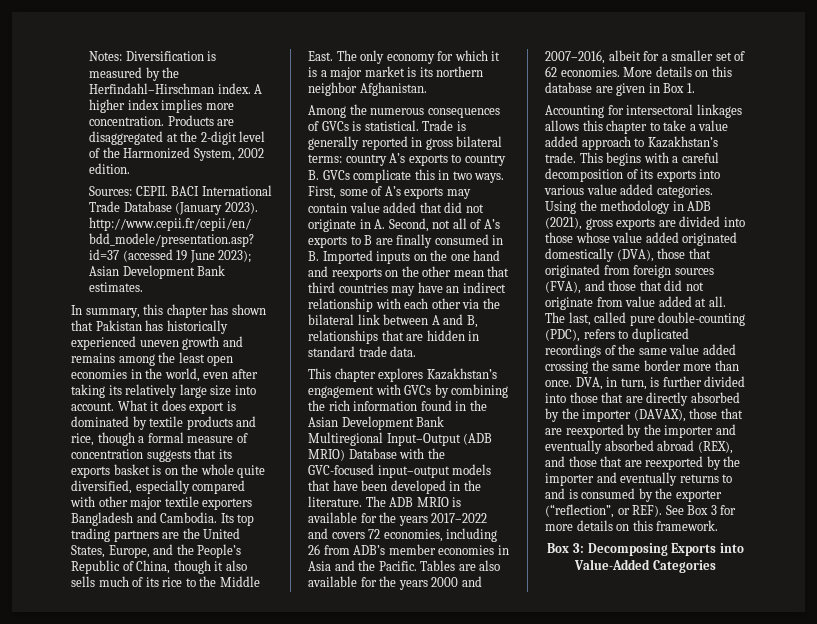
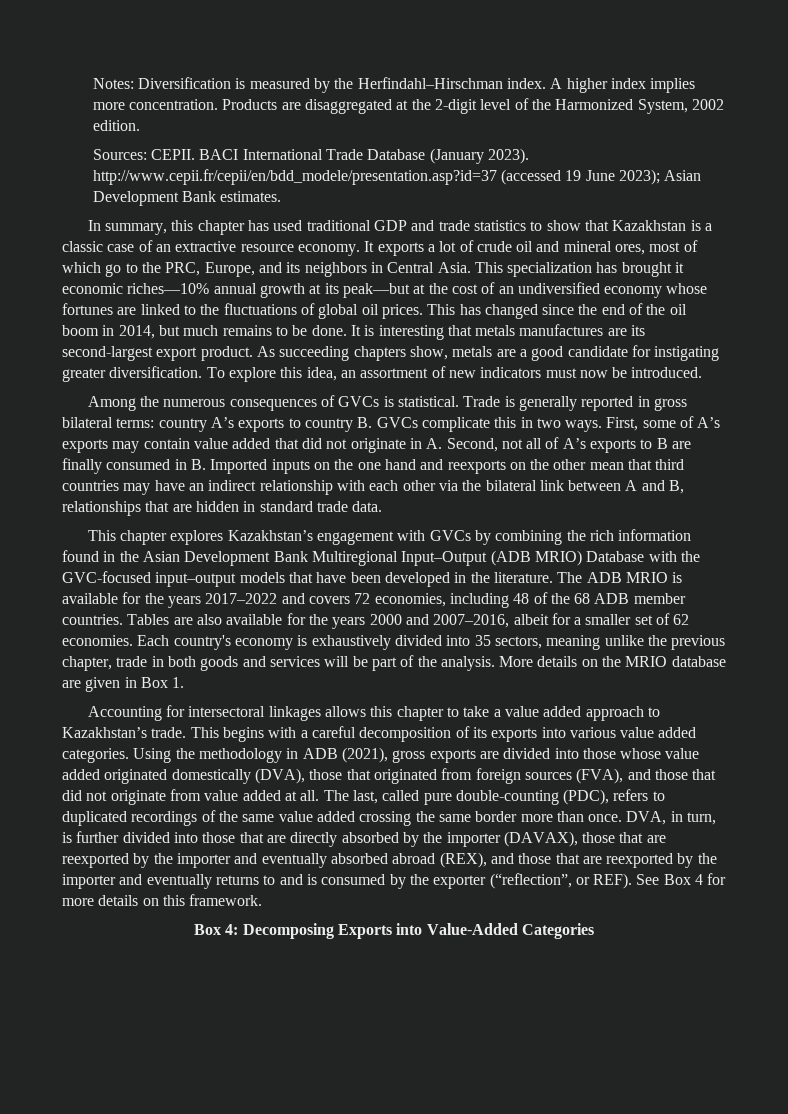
[231,304,266,315] [71,320,228,334] [71,336,243,350] [71,352,234,366] [71,368,258,382] [71,384,256,398] [71,400,236,414] [71,416,257,430] [71,432,248,446] [71,448,232,462] [71,464,266,478] [71,480,246,494] [70,496,253,510] [71,512,255,526] [71,528,241,542] [71,544,242,558] [71,560,247,574] [71,576,260,587] [308,50,501,64] [308,66,484,80] [308,82,427,96] shown that Pakistan has historically experienced uneven growth and remains among the least open economies in the world, even after taking its relatively large size into account. What it does export is dominated by textile products and rice, though a formal measure of concentration suggests that its exports basket is on the whole quite diversified, especially compared with other major textile exporters Bangladesh and Cambodia. Its top trading partners are the United States, Europe, and the People’s Republic of China, though it also sells much of its rice to the Middle East. The only economy for which it is a major market is its northern neighbor Afghanistan. -> [273,220,712,231] [62,240,698,256] [62,262,685,277] [62,282,708,298] [62,303,687,319] [62,324,646,340] [62,345,720,361] [62,366,703,382] used traditional GDP and trade statistics to show that Kazakhstan is a classic case of an extractive resource economy. It exports a lot of crude oil and mineral ores, most of which go to the PRC, Europe, and its neighbors in Central Asia. This specialization has brought it economic riches—10% annual growth at its peak—but at the cost of an undiversified economy whose fortunes are linked to the fluctuations of global oil prices. This has changed since the end of the oil boom in 2014, but much remains to be done. It is interesting that metals manufactures are its second-largest export product. As succeeding chapters show, metals are a good candidate for instigating greater diversification. To explore this idea, an assortment of new indicators must now be introduced.
[308,544,509,555] [308,560,417,571] 26 from ADB’s member economies in Asia and the Pacific. -> [513,592,686,604] [62,614,123,625] 48 of the 68 ADB member countries.
(620, 72) none -> [137,635,726,650] [62,655,495,671] Each country's economy is exhaustively divided into 35 sectors, meaning unlike the previous chapter, trade in both goods and services will be part of the analysis.
[711,66,732,77] this -> [602,656,668,667] the MRIO
[710,505,717,515] 3 -> [695,874,704,885] 4
[572,543,584,553] 3: -> [225,924,239,935] 4:

